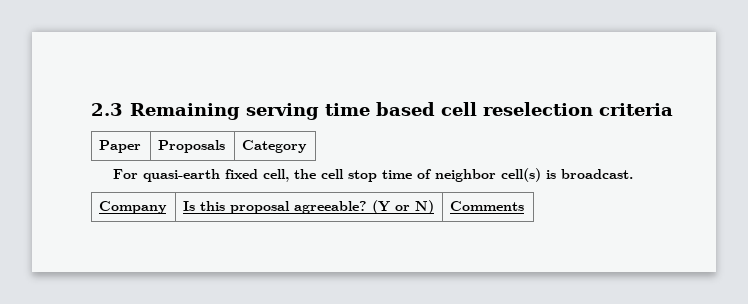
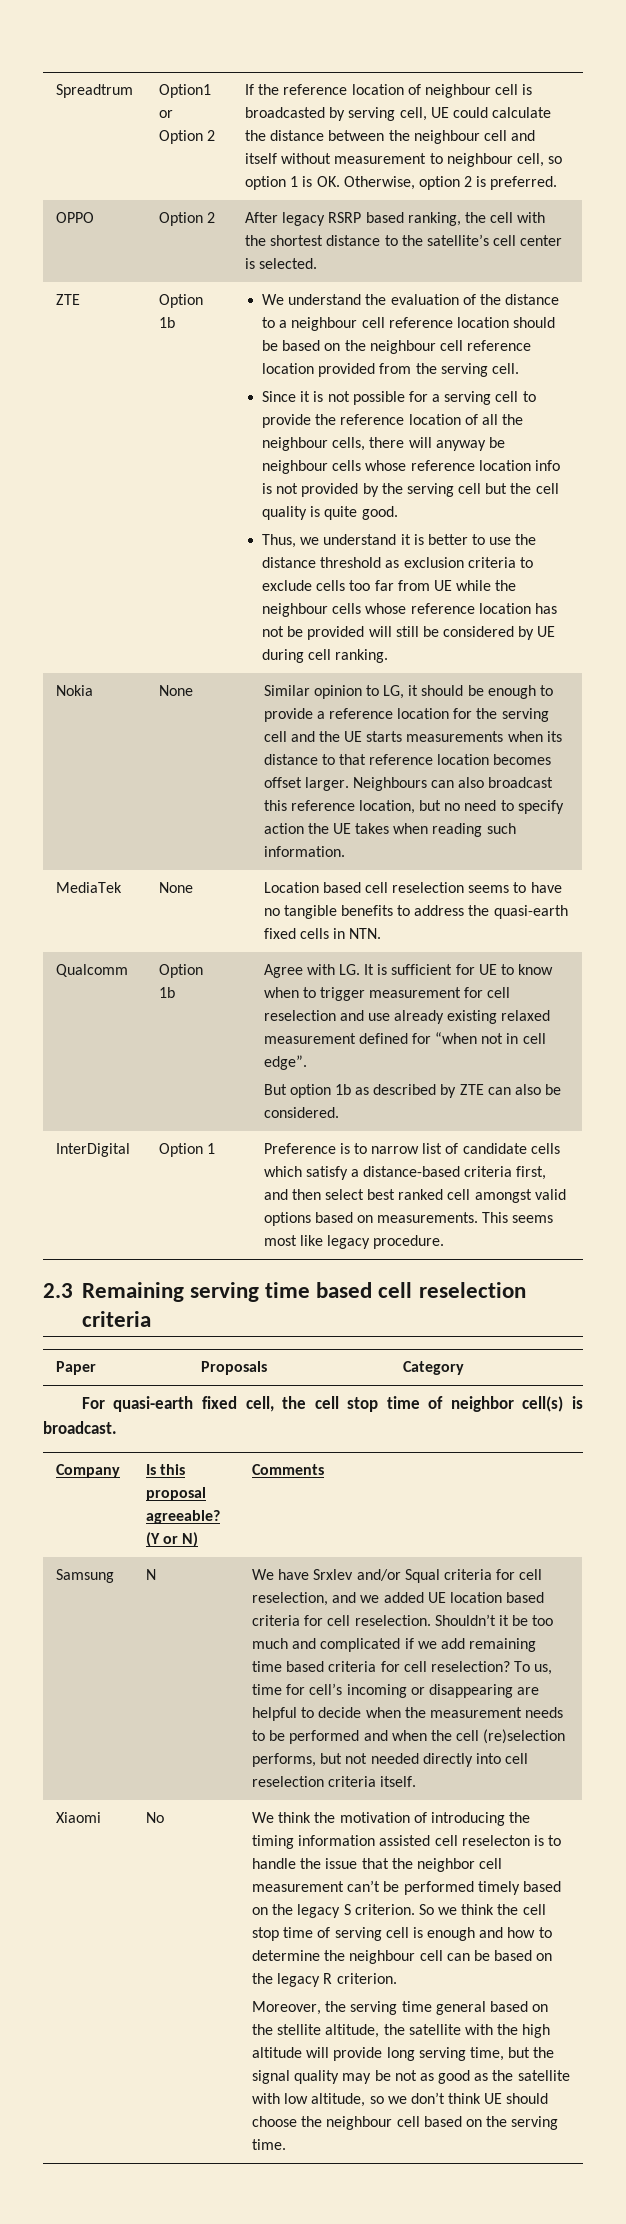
(91, 109) none -> [55,84,133,98] [158,84,211,98] [158,110,173,118] [158,130,216,144] [244,84,533,98] [244,107,552,121] [244,130,536,144] [244,153,563,167] [244,176,558,190] [55,212,94,223] [158,212,216,226] [244,212,546,226] [244,234,563,246] [244,258,318,269] [55,294,80,305] [158,294,203,308] [158,317,175,328] [262,294,560,305] [262,317,556,331] [262,340,532,354] [262,363,519,377] [262,391,536,405] [262,414,524,428] [262,437,505,451] [262,460,560,474] [262,483,559,497] [262,506,398,520] [262,534,537,548] [262,557,533,568] [262,580,517,591] [262,603,557,617] [262,626,556,640] [262,649,389,663] [55,685,93,696] [158,685,193,696] [263,685,554,699] [263,708,549,722] [263,731,562,742] [263,754,552,765] [263,777,554,791] [263,800,564,814] [263,823,516,837] [263,846,345,857] [55,882,122,893] [158,882,193,893] [263,882,562,893] [263,905,568,919] [263,928,382,939] [55,964,128,977] [158,964,203,978] [158,987,175,998] [263,964,554,978] [263,987,511,1001] [263,1010,551,1024] [263,1032,546,1044] [263,1055,307,1070] [263,1084,562,1098] [263,1107,339,1118] [55,1143,130,1157] [158,1143,216,1157] [263,1143,560,1154] [263,1166,547,1180] [263,1189,566,1203] [263,1212,554,1226] [263,1235,445,1249] Spreadtrum | Option1 or Option 2 | If the reference location of neighbour cell is broadcasted by serving cell, UE could calculate the distance between the neighbour cell and itself without measurement to neighbour cell, so option 1 is OK. Otherwise, option 2 is preferred. // OPPO | Option 2 | After legacy RSRP based ranking, the cell with the shortest distance to the satellite’s cell center is selected. // ZTE | Option 1b | We understand the evaluation of the distance to a neighbour cell reference location should be based on the neighbour cell reference location provided from the serving cell. // Since it is not possible for a serving cell to provide the reference location of all the neighbour cells, there will anyway be neighbour cells whose reference location info is not provided by the serving cell but the cell quality is quite good. // Thus, we understand it is better to use the distance threshold as exclusion criteria to exclude cells too far from UE while the neighbour cells whose reference location has not be provided will still be considered by UE during cell ranking. // Nokia | None | Similar opinion to LG, it should be enough to provide a reference location for the serving cell and the UE starts measurements when its distance to that reference location becomes offset larger. Neighbours can also broadcast this reference location, but no need to specify action the UE takes when reading such information. // MediaTek | None | Location based cell reselection seems to have no tangible benefits to address the quasi-earth fixed cells in NTN. // Qualcomm | Option 1b | Agree with LG. It is sufficient for UE to know when to trigger measurement for cell reselection and use already existing relaxed measurement defined for “when not in cell edge”. // But option 1b as described by ZTE can also be considered. // InterDigital | Option 1 | Preference is to narrow list of candidate cells which satisfy a distance-based criteria first, and then select best ranked cell amongst valid options based on measurements. This seems most like legacy procedure. //
(525, 206) none -> [55,1569,114,1583] [145,1569,156,1580] [251,1569,543,1583] [251,1592,545,1606] [251,1614,554,1626] [251,1638,537,1652] [251,1661,553,1675] [251,1683,540,1698] [251,1707,564,1721] [251,1729,566,1744] [251,1753,529,1767] [251,1776,417,1787] [55,1812,101,1823] [145,1812,164,1823] [251,1812,531,1826] [251,1835,562,1849] [251,1858,503,1872] [251,1880,561,1895] [251,1904,546,1918] [251,1927,552,1941] [251,1950,553,1964] [251,1973,397,1987] [251,2001,549,2015] [251,2024,551,2038] [251,2047,555,2061] [251,2070,570,2084] [251,2092,549,2107] [251,2116,559,2130] [251,2139,286,2150] // Samsung | N | We have Srxlev and/or Squal criteria for cell reselection, and we added UE location based criteria for cell reselection. Shouldn’t it be too much and complicated if we add remaining time based criteria for cell reselection? To us, time for cell’s incoming or disappearing are helpful to decide when the measurement needs to be performed and when the cell (re)selection performs, but not needed directly into cell reselection criteria itself. // Xiaomi | No | We think the motivation of introducing the timing information assisted cell reselecton is to handle the issue that the neighbor cell measurement can’t be performed timely based on the legacy S criterion. So we think the cell stop time of serving cell is enough and how to determine the neighbour cell can be based on the legacy R criterion. // Moreover, the serving time general based on the stellite altitude, the satellite with the high altitude will provide long serving time, but the signal quality may be not as good as the satellite with low altitude, so we don’t think UE should choose the neighbour cell based on the serving time.

